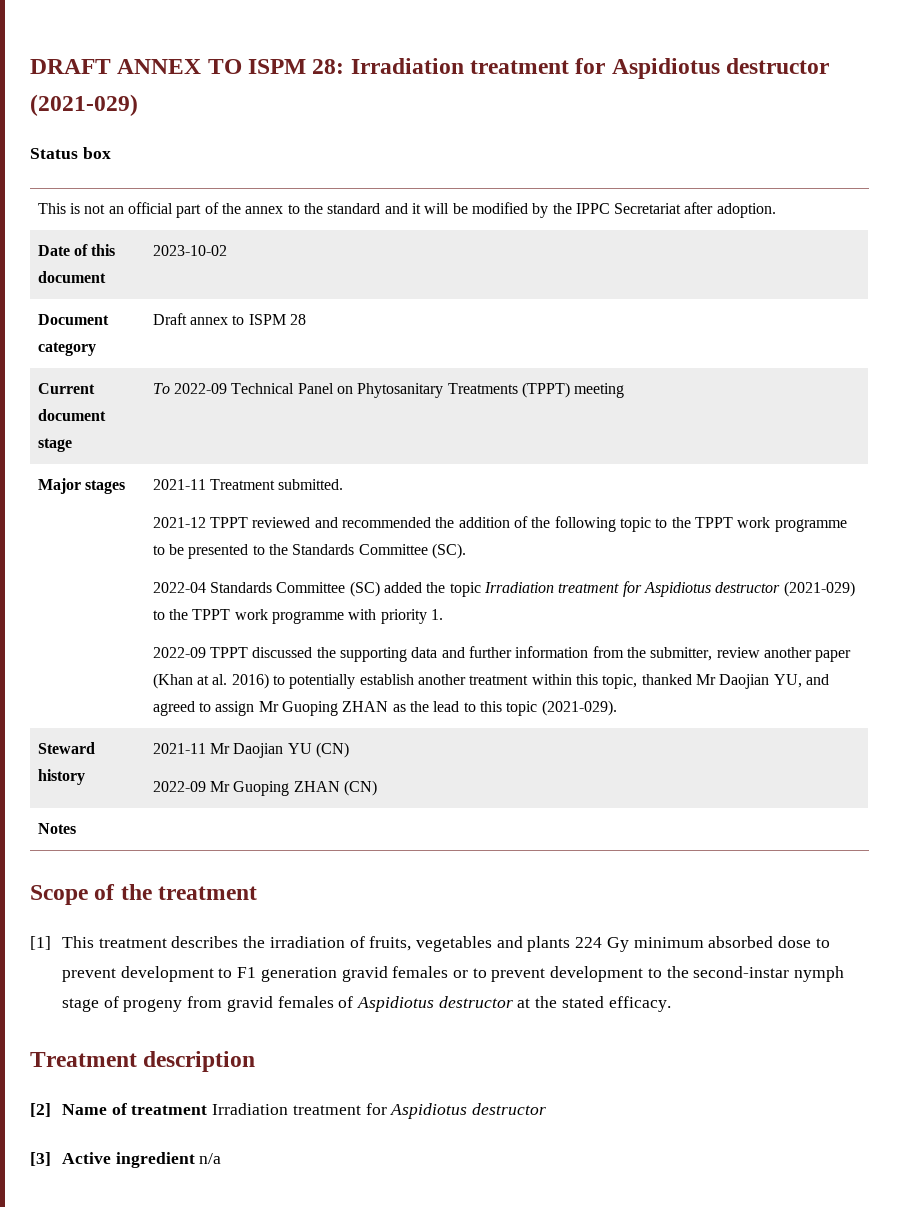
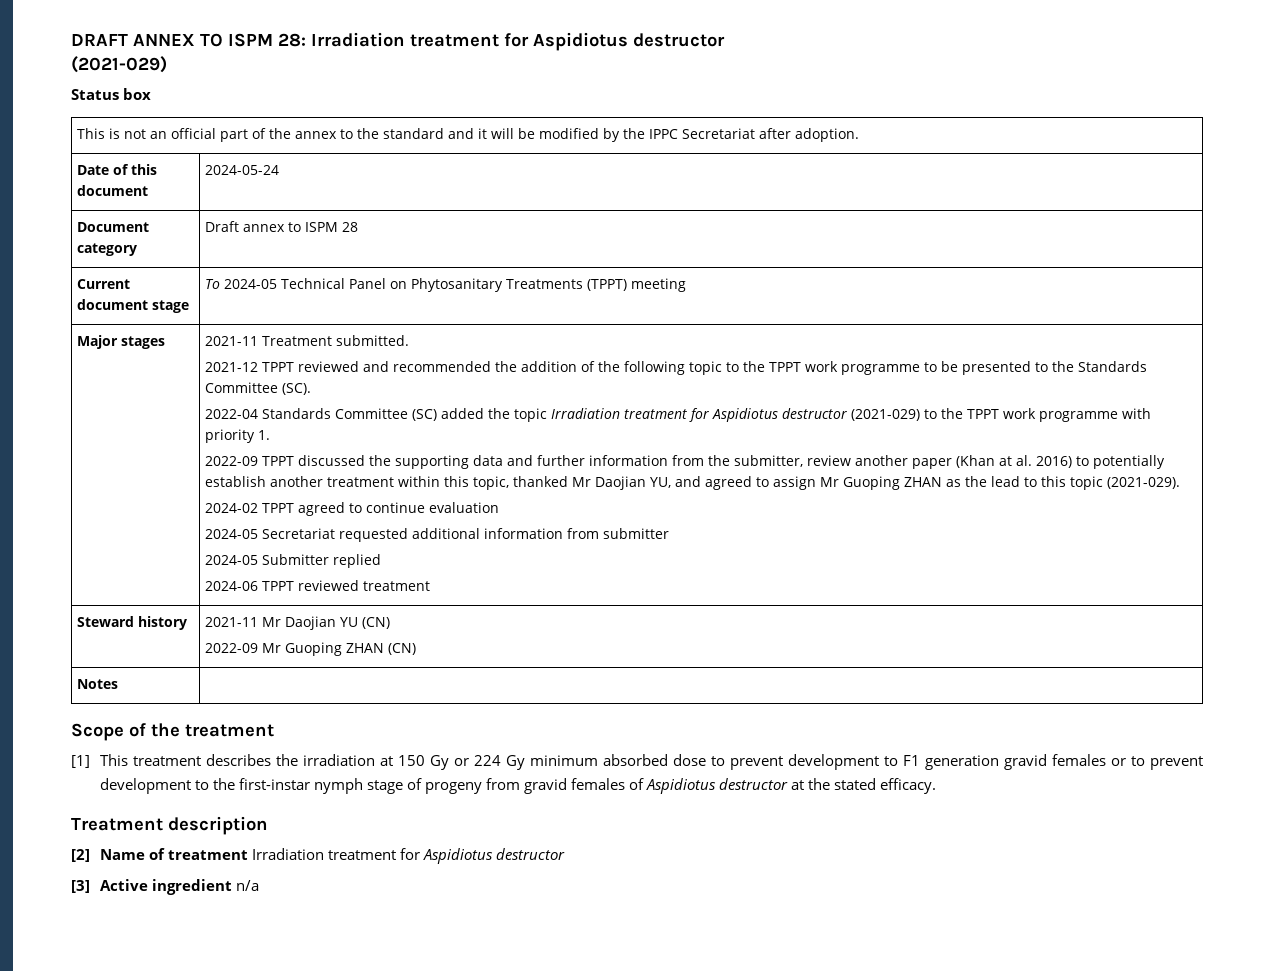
[152,245,227,256] 2023-10-02 -> [205,165,280,175] 2024-05-24
[174,383,228,394] 2022-09 -> [224,279,278,289] 2024-05
(617, 708) none -> [205,502,500,516] [205,528,670,542] [205,554,382,568] [205,580,431,591] // 2024-02 TPPT agreed to continue evaluation // 2024-05 Secretariat requested additional information from submitter // 2024-05 Submitter replied // 2024-06 TPPT reviewed treatment
[349,936,571,952] of fruits, vegetables and plants -> [379,755,469,770] at 150 Gy or
[693,966,790,978] second-instar -> [238,778,310,790] first-instar

